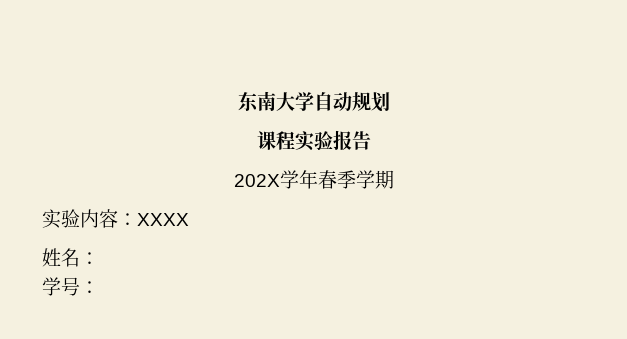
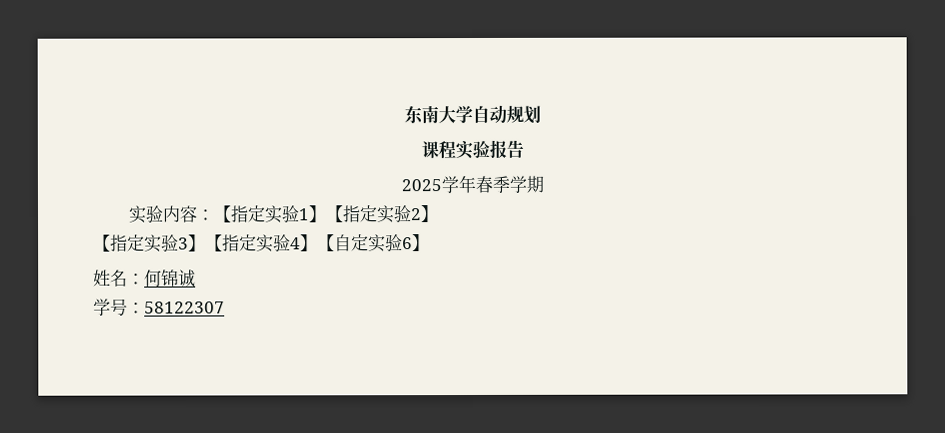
[233,174,280,187] 202X -> [400,179,442,192] 2025
[137,213,189,226] XXXX -> [213,205,440,224] [93,234,430,253] 【指定实验1】【指定实验2】 // 【指定实验3】【指定实验4】【自定实验6】
(99, 258) none -> [144,269,196,288] 何锦诚
(99, 287) none -> [144,301,225,314] 58122307

